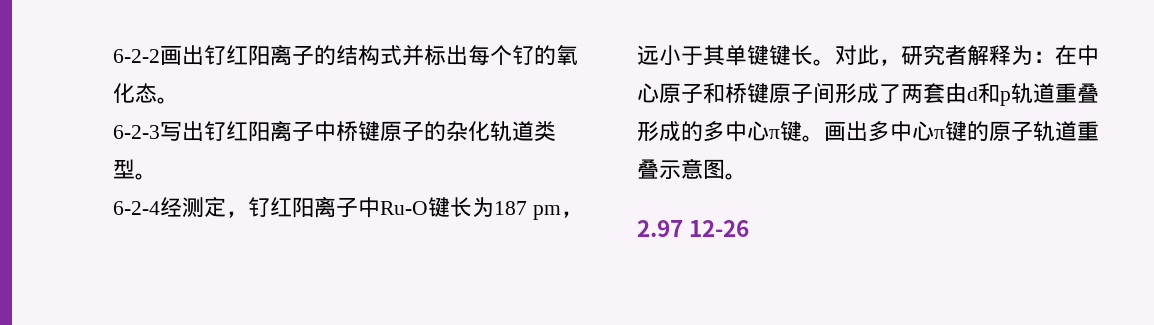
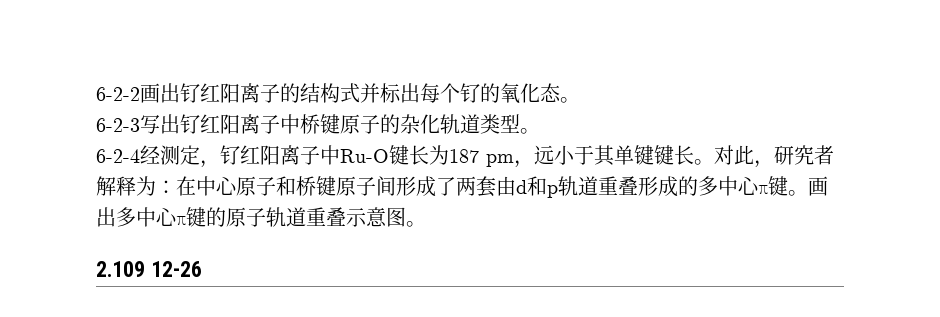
[637,220,683,237] 2.97 -> [96,261,145,277] 2.109

